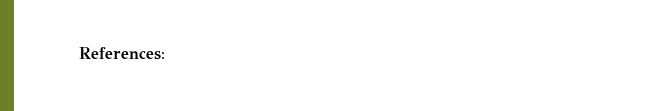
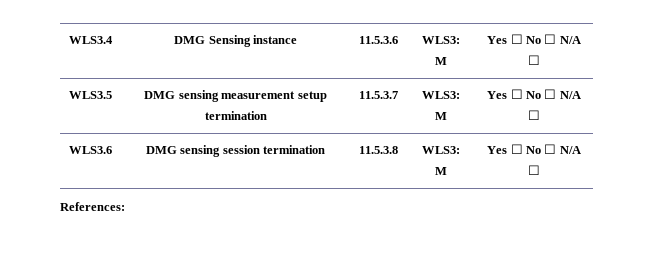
(79, 53) none -> [68,36,113,44] [174,35,297,47] [358,36,398,44] [422,36,460,44] [435,57,447,65] [487,34,581,44] [528,55,540,65] [68,91,112,99] [144,90,327,102] [204,111,267,120] [358,91,398,99] [422,91,460,99] [435,112,447,120] [487,89,581,99] [528,110,540,120] [68,146,112,154] [145,145,326,157] [358,146,398,154] [422,146,460,154] [435,167,447,175] [487,144,581,154] [528,165,540,175] WLS3.4 | DMG Sensing instance | 11.5.3.6 | WLS3: M | Yes ☐ No ☐ N/A ☐ // WLS3.5 | DMG sensing measurement setup termination | 11.5.3.7 | WLS3: M | Yes ☐ No ☐ N/A ☐ // WLS3.6 | DMG sensing session termination | 11.5.3.8 | WLS3: M | Yes ☐ No ☐ N/A ☐ //

